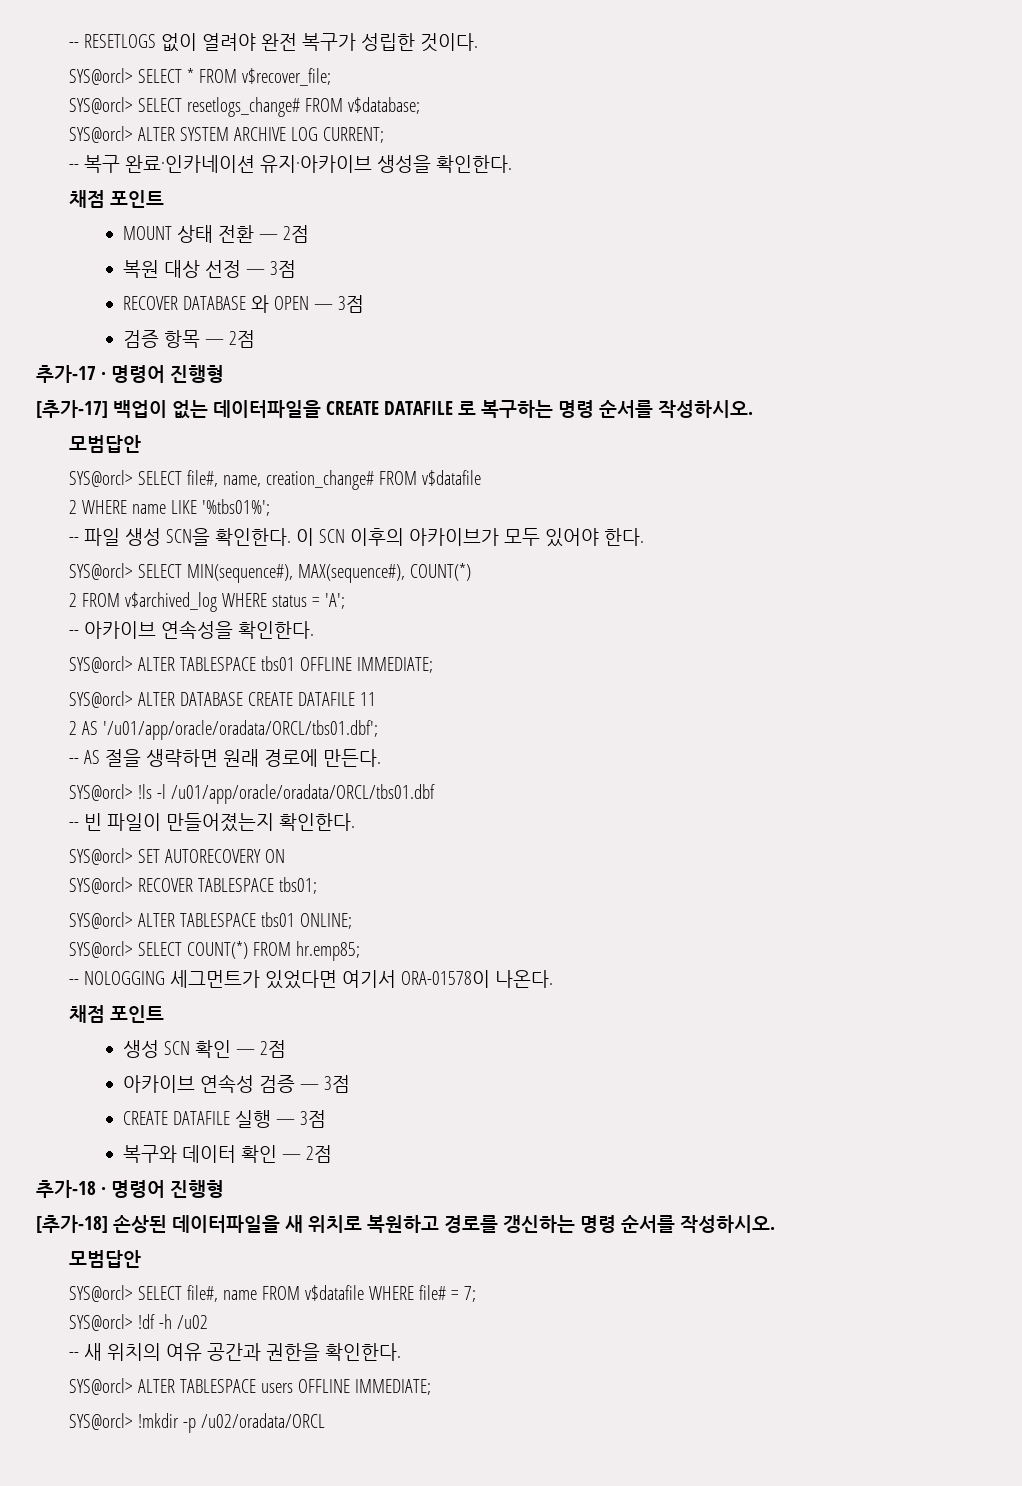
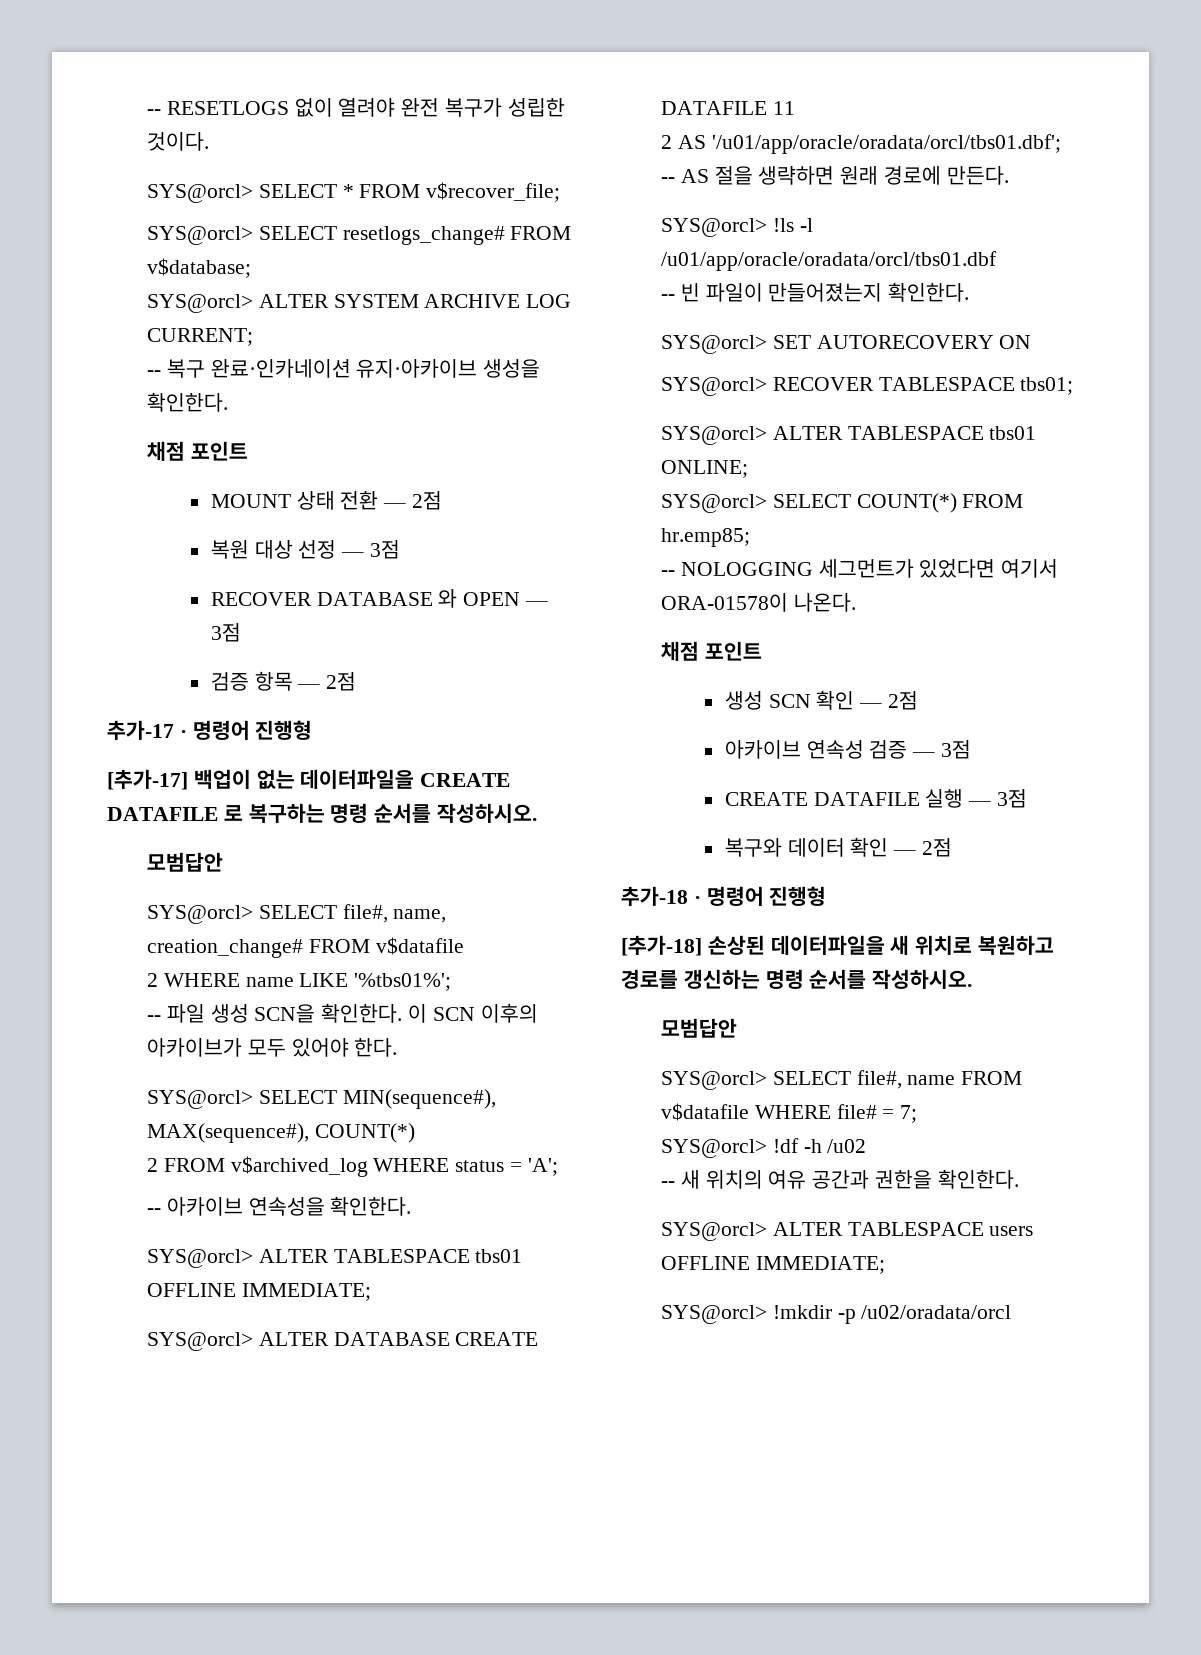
[103,720,379,740] '/u01/app/oracle/oradata/ORCL/tbs01.dbf'; -> [711,134,1061,154] '/u01/app/oracle/oradata/orcl/tbs01.dbf';
[171,784,436,804] /u01/app/oracle/oradata/ORCL/tbs01.dbf -> [661,251,998,271] /u01/app/oracle/oradata/orcl/tbs01.dbf
[201,1413,326,1428] /u02/oradata/ORCL -> [861,1305,1012,1319] /u02/oradata/orcl

